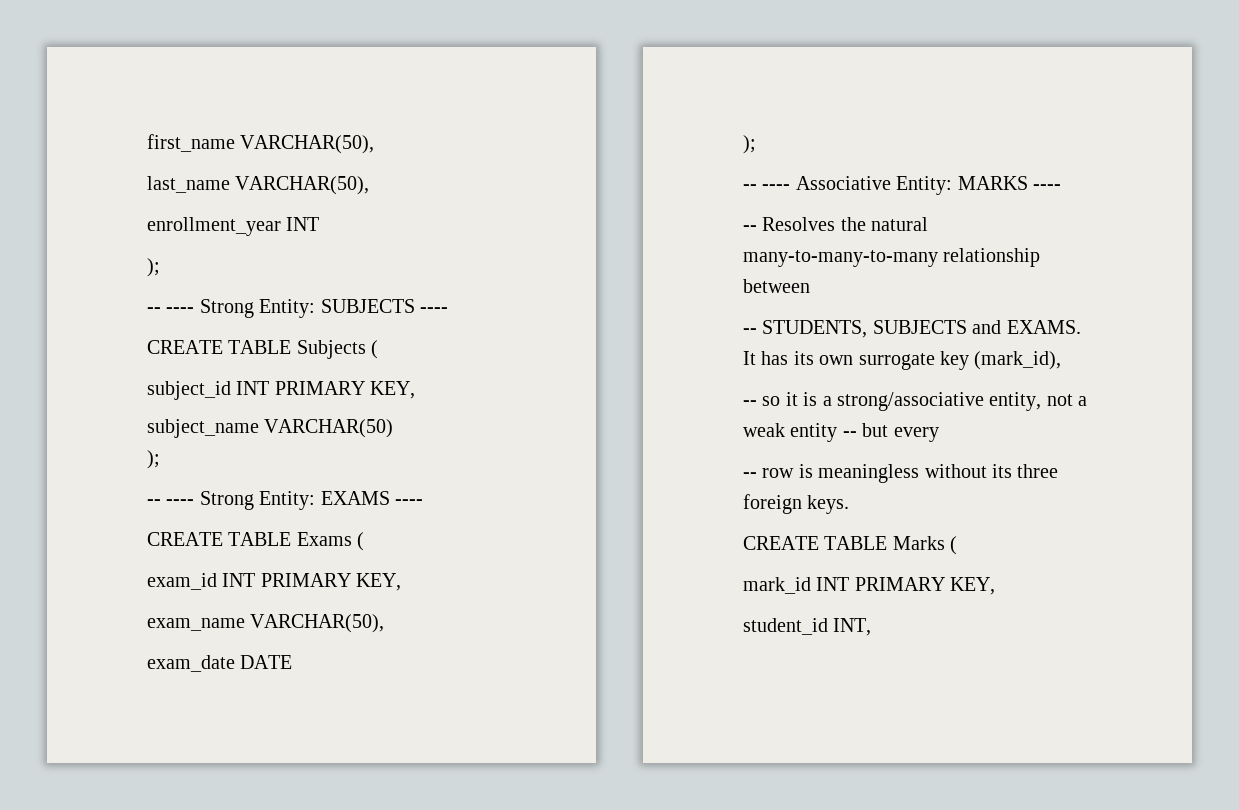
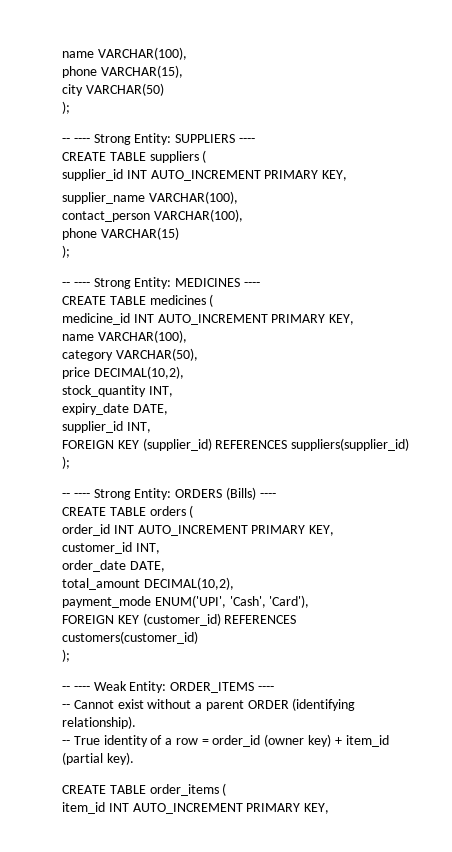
[147,134,375,154] [147,176,370,195] [147,217,320,236] [147,258,160,277] [147,299,448,318] [147,340,379,359] [147,381,416,400] [147,419,259,438] first_name VARCHAR(50), // last_name VARCHAR(50), // enrollment_year INT // ); // -- ---- Strong Entity: SUBJECTS ---- // CREATE TABLE Subjects ( // subject_id INT PRIMARY KEY, // subject_name -> [62,47,187,60] [62,65,183,78] [62,84,83,96] name VARCHAR(100), // phone VARCHAR(15), // city
[320,491,423,505] [147,532,365,551] [147,573,402,591] [147,614,385,633] [147,655,293,672] [743,135,756,154] [743,176,1061,195] [743,217,929,231] [743,248,1041,267] [743,279,810,293] [743,320,1081,338] [743,351,1062,370] [743,392,1088,411] [743,423,939,442] [743,464,1059,483] [743,494,850,514] [743,536,958,555] [743,577,996,595] [743,618,872,636] EXAMS ---- // CREATE TABLE Exams ( // exam_id INT PRIMARY KEY, // exam_name VARCHAR(50), // exam_date DATE // ); // -- ---- Associative Entity: MARKS ---- // -- Resolves the natural many-to-many-to-many relationship between // -- STUDENTS, SUBJECTS and EXAMS. It has its own surrogate key (mark_id), // -- so it is a strong/associative entity, not a weak entity -- but every // -- row is meaningless without its three foreign keys. // CREATE TABLE Marks ( // mark_id INT PRIMARY KEY, // student_id INT, -> [175,134,255,143] [62,150,207,163] [62,169,348,181] [62,191,238,204] [62,209,243,222] [62,227,179,240] [62,245,70,258] [62,277,260,289] [62,294,214,307] [62,313,355,325] [62,330,187,343] [62,348,198,361] [62,366,184,379] [62,385,173,397] [62,403,168,415] [62,421,151,433] [62,438,410,451] [62,456,70,469] [62,487,276,500] [62,505,194,518] [62,524,335,536] [62,542,160,554] [62,560,165,572] [62,577,234,590] [62,595,310,608] [62,613,297,626] [62,631,198,644] [62,649,70,662] [62,681,274,693] [62,698,356,711] [62,716,136,729] [62,734,389,747] [62,752,134,765] [62,783,227,796] [62,802,330,814] SUPPLIERS ---- // CREATE TABLE suppliers ( // supplier_id INT AUTO_INCREMENT PRIMARY KEY, // supplier_name VARCHAR(100), // contact_person VARCHAR(100), // phone VARCHAR(15) // ); // -- ---- Strong Entity: MEDICINES ---- // CREATE TABLE medicines ( // medicine_id INT AUTO_INCREMENT PRIMARY KEY, // name VARCHAR(100), // category VARCHAR(50), // price DECIMAL(10,2), // stock_quantity INT, // expiry_date DATE, // supplier_id INT, // FOREIGN KEY (supplier_id) REFERENCES suppliers(supplier_id) // ); // -- ---- Strong Entity: ORDERS (Bills) ---- // CREATE TABLE orders ( // order_id INT AUTO_INCREMENT PRIMARY KEY, // customer_id INT, // order_date DATE, // total_amount DECIMAL(10,2), // payment_mode ENUM('UPI', 'Cash', 'Card'), // FOREIGN KEY (customer_id) REFERENCES customers(customer_id) // ); // -- ---- Weak Entity: ORDER_ITEMS ---- // -- Cannot exist without a parent ORDER (identifying relationship). // -- True identity of a row = order_id (owner key) + item_id (partial key). // CREATE TABLE order_items ( // item_id INT AUTO_INCREMENT PRIMARY KEY,

